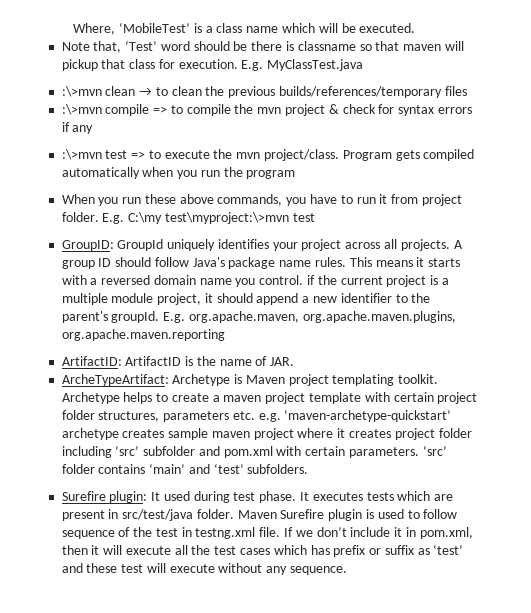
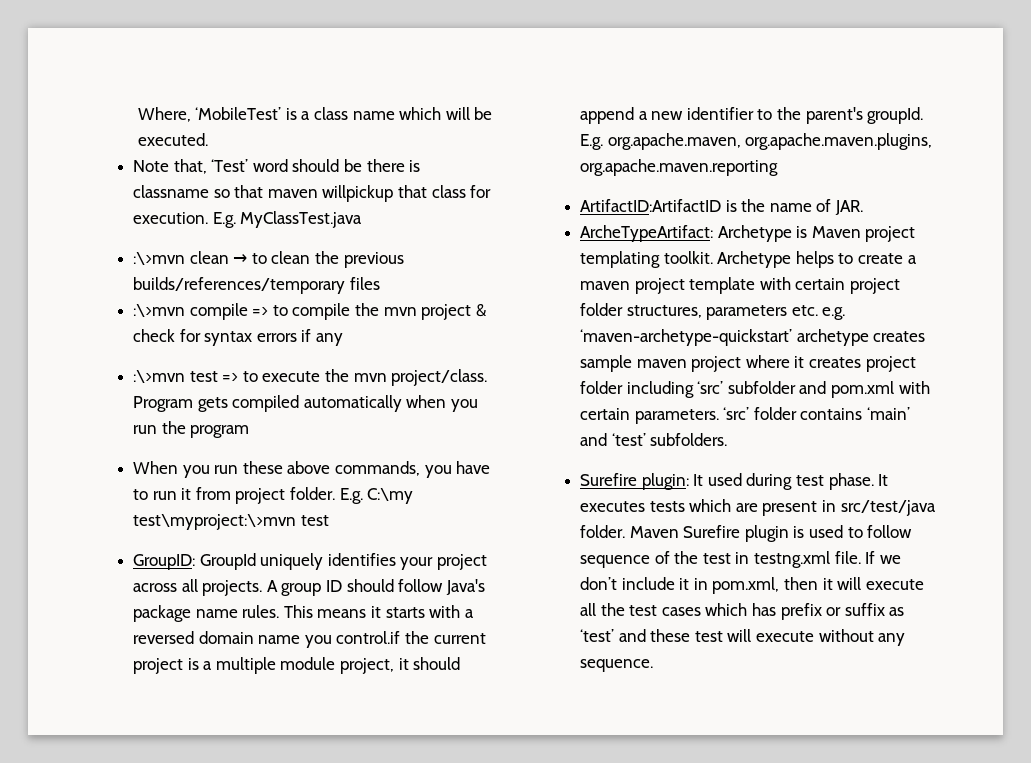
[444,41,464,51] [61,59,98,71] will pickup -> [322,185,394,202] willpickup
[259,275,316,285] control. if -> [336,631,401,644] control.if
[61,356,182,366] ArtifactID: ArtifactID -> [579,199,721,212] ArtifactID:ArtifactID

